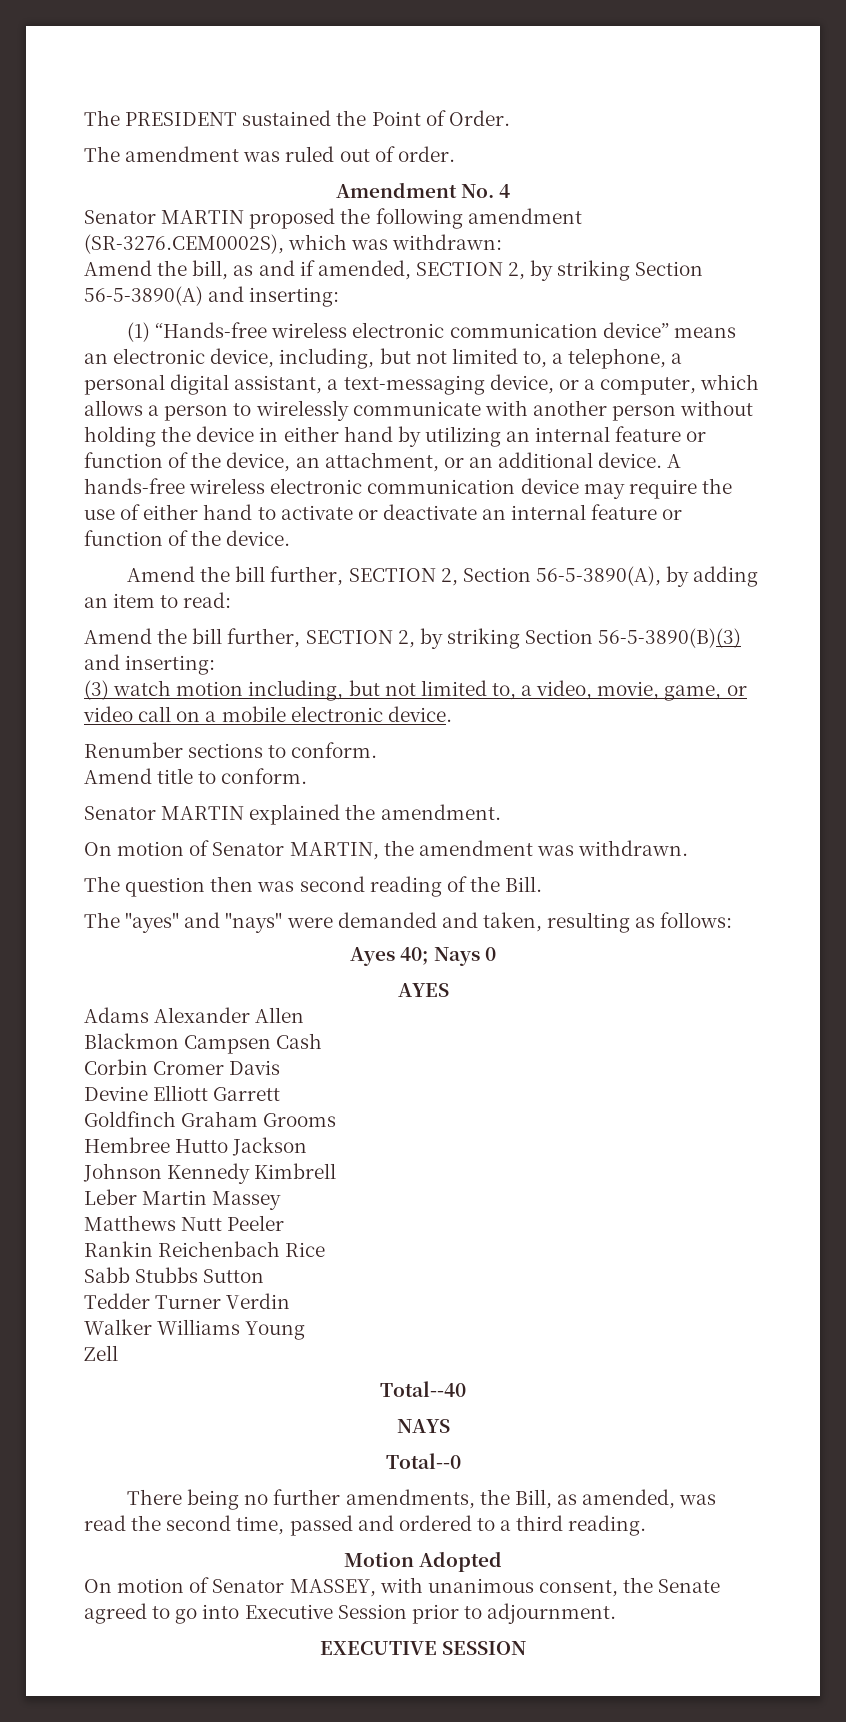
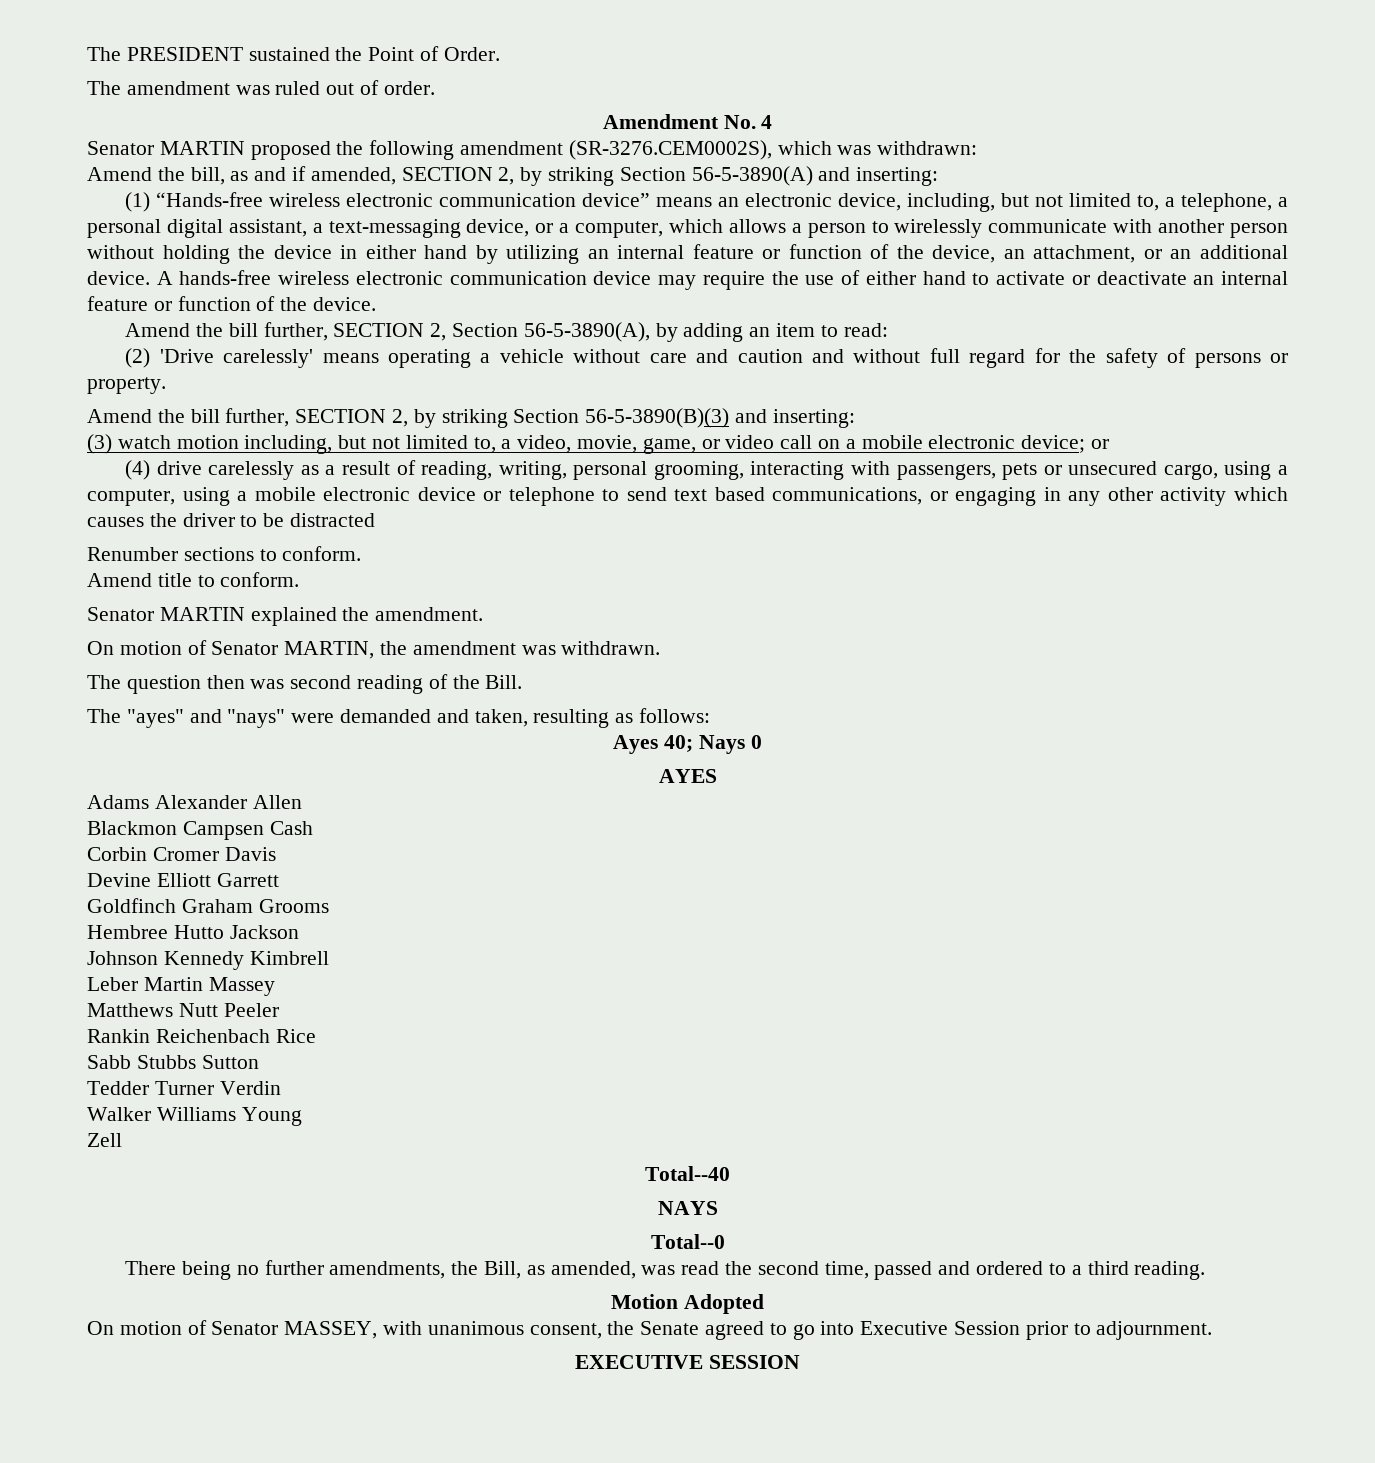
(232, 600) none -> [125,348,1288,368] [87,377,166,394] // (2) 'Drive carelessly' means operating a vehicle without care and caution and without full regard for the safety of persons or property.
[387,706,452,722] device. -> [1021,435,1110,453] [125,460,1288,480] [87,487,1288,506] [87,513,376,527] device; or // (4) drive carelessly as a result of reading, writing, personal grooming, interacting with passengers, pets or unsecured cargo, using a computer, using a mobile electronic device or telephone to send text based communications, or engaging in any other activity which causes the driver to be distracted

